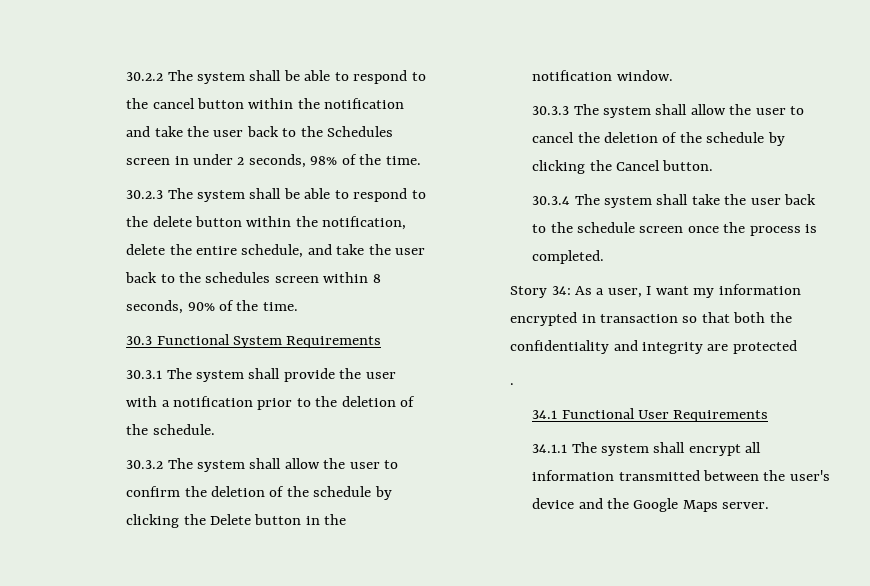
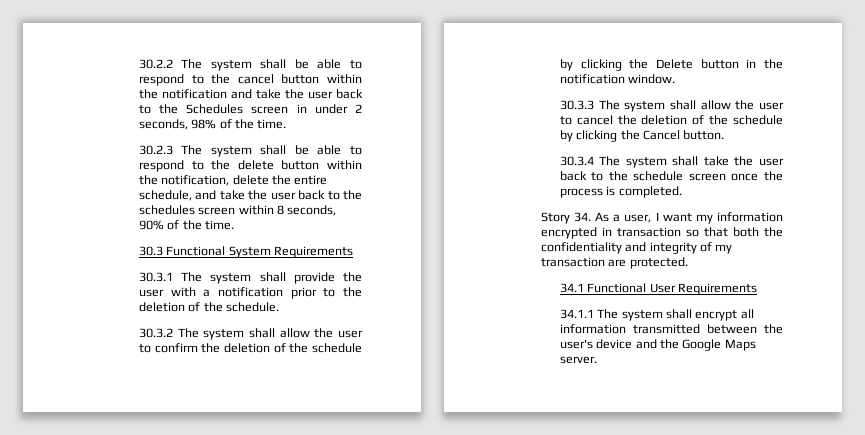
[551,286,571,295] 34: -> [574,212,592,222] 34.
[707,340,797,354] [510,383,515,385] are protected // . -> [700,242,733,254] [540,257,688,269] of my transaction are protected.

